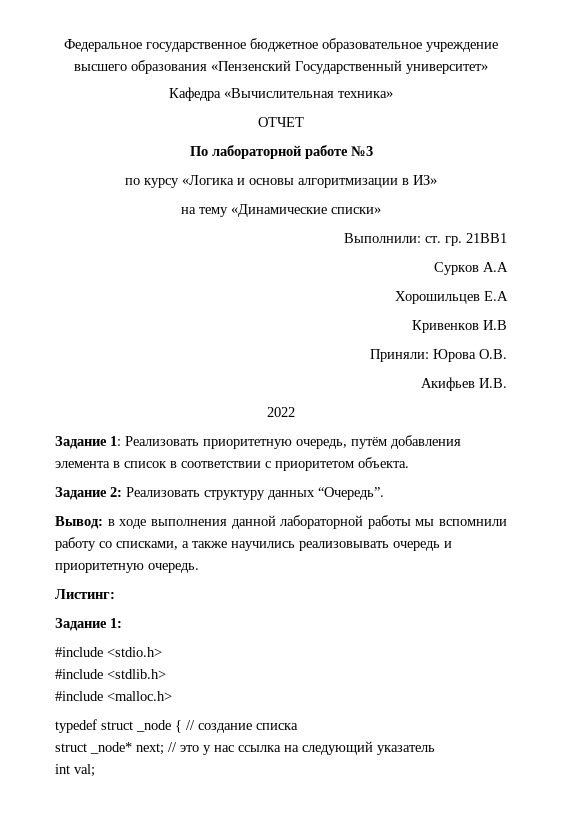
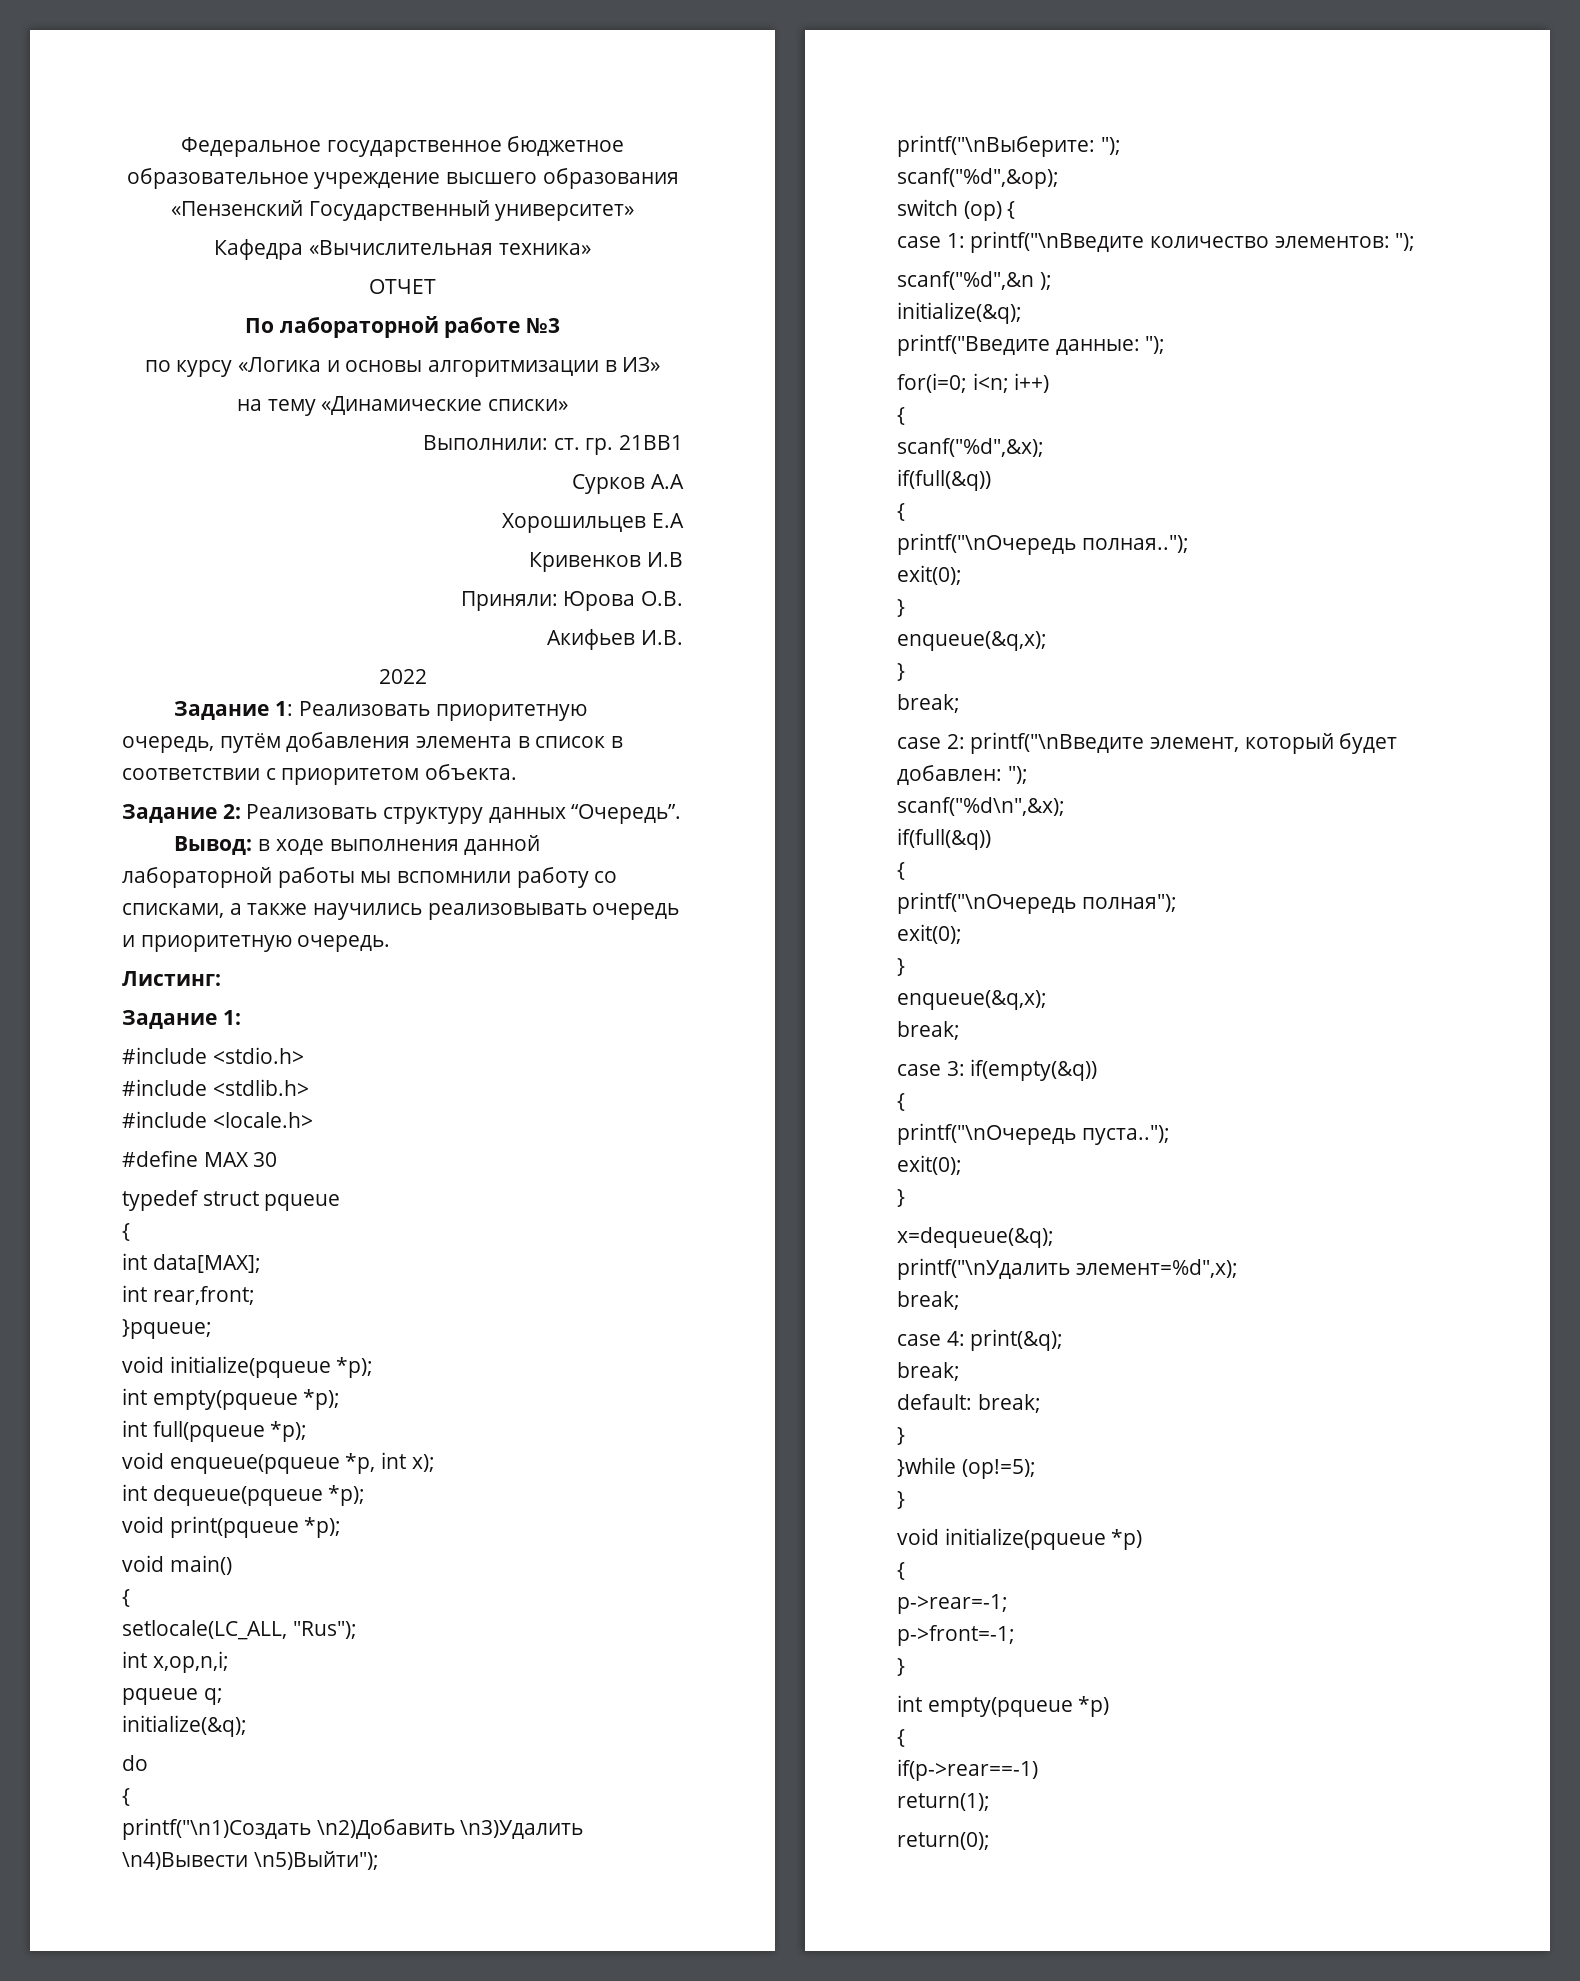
[107,691,172,701] <malloc.h> -> [212,1112,313,1128] [122,1150,278,1167] <locale.h> // #define MAX 30
[136,720,298,733] [55,741,435,755] [55,764,95,777] _node { // создание списка // struct _node* next; // это у нас ссылка на следующий указатель // int val; -> [264,1194,341,1211] [122,1223,130,1241] [122,1253,261,1273] [122,1285,255,1305] [122,1319,212,1339] [122,1356,374,1378] [122,1388,341,1410] [122,1420,308,1442] [122,1452,435,1474] [122,1484,366,1506] [122,1516,342,1538] [122,1555,232,1575] [122,1589,130,1607] [122,1620,357,1640] [122,1651,229,1673] [122,1688,223,1705] [122,1715,247,1737] [122,1755,148,1771] [122,1788,130,1806] [122,1818,584,1840] [122,1851,379,1870] [897,135,1121,157] [897,168,1059,189] [897,199,1016,221] [897,231,1416,253] [897,271,1052,290] [897,302,1022,324] [897,334,1166,356] [897,373,1050,393] [897,407,905,425] [897,438,1044,457] [897,469,991,491] [897,503,905,521] [897,533,1189,555] [897,565,962,585] [897,599,905,617] [897,631,1047,651] [897,663,905,681] [897,694,960,713] [897,732,1398,754] [897,765,1028,785] [897,797,1065,816] [897,828,991,850] [897,862,905,880] [897,892,1177,914] [897,924,962,944] [897,958,905,976] [897,990,1047,1010] [897,1021,960,1040] [897,1059,1098,1081] [897,1093,905,1111] [897,1123,1170,1145] [897,1155,962,1175] [897,1189,905,1207] [897,1227,1054,1248] [897,1258,1238,1280] [897,1291,960,1310] [897,1329,1064,1351] [897,1362,960,1381] [897,1394,1041,1413] [897,1427,905,1445] [897,1457,1036,1479] [897,1491,905,1509] [897,1528,1143,1550] [897,1562,905,1580] [897,1594,1008,1614] [897,1625,1015,1646] [897,1658,905,1676] [897,1695,1110,1717] [897,1729,905,1747] [897,1759,1038,1781] [897,1793,990,1811] [897,1832,990,1850] pqueue // { // int data[MAX]; // int rear,front; // }pqueue; // void initialize(pqueue *p); // int empty(pqueue *p); // int full(pqueue *p); // void enqueue(pqueue *p, int x); // int dequeue(pqueue *p); // void print(pqueue *p); // void main() // { // setlocale(LC_ALL, "Rus"); // int x,op,n,i; // pqueue q; // initialize(&q); // do // { // printf("\n1)Создать \n2)Добавить \n3)Удалить \n4)Вывести \n5)Выйти"); // printf("\nВыберите: "); // scanf("%d",&op); // switch (op) { // case 1: printf("\nВведите количество элементов: "); // scanf("%d",&n ); // initialize(&q); // printf("Введите данные: "); // for(i=0; i<n; i++) // { // scanf("%d",&x); // if(full(&q)) // { // printf("\nОчередь полная.."); // exit(0); // } // enqueue(&q,x); // } // break; // case 2: printf("\nВведите элемент, который будет добавлен: "); // scanf("%d\n",&x); // if(full(&q)) // { // printf("\nОчередь полная"); // exit(0); // } // enqueue(&q,x); // break; // case 3: if(empty(&q)) // { // printf("\nОчередь пуста.."); // exit(0); // } // x=dequeue(&q); // printf("\nУдалить элемент=%d",x); // break; // case 4: print(&q); // break; // default: break; // } // }while (op!=5); // } // void initialize(pqueue *p) // { // p->rear=-1; // p->front=-1; // } // int empty(pqueue *p) // { // if(p->rear==-1) // return(1); // return(0);

